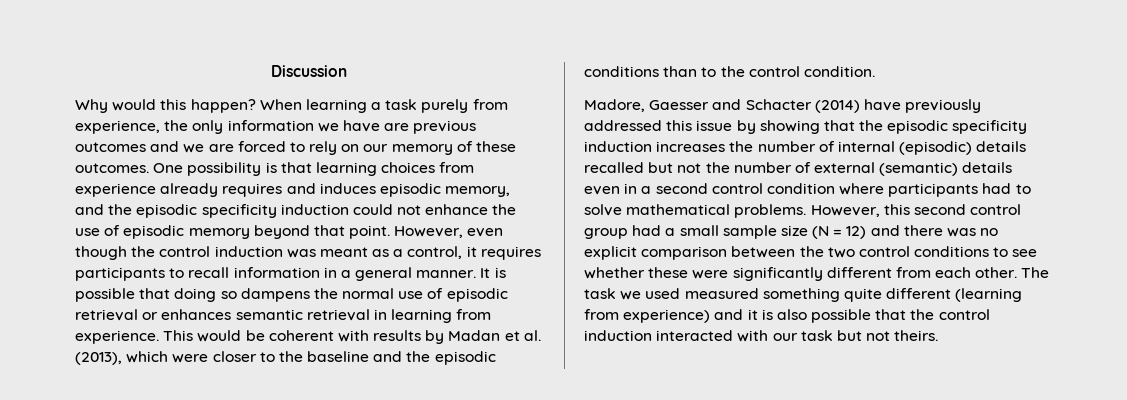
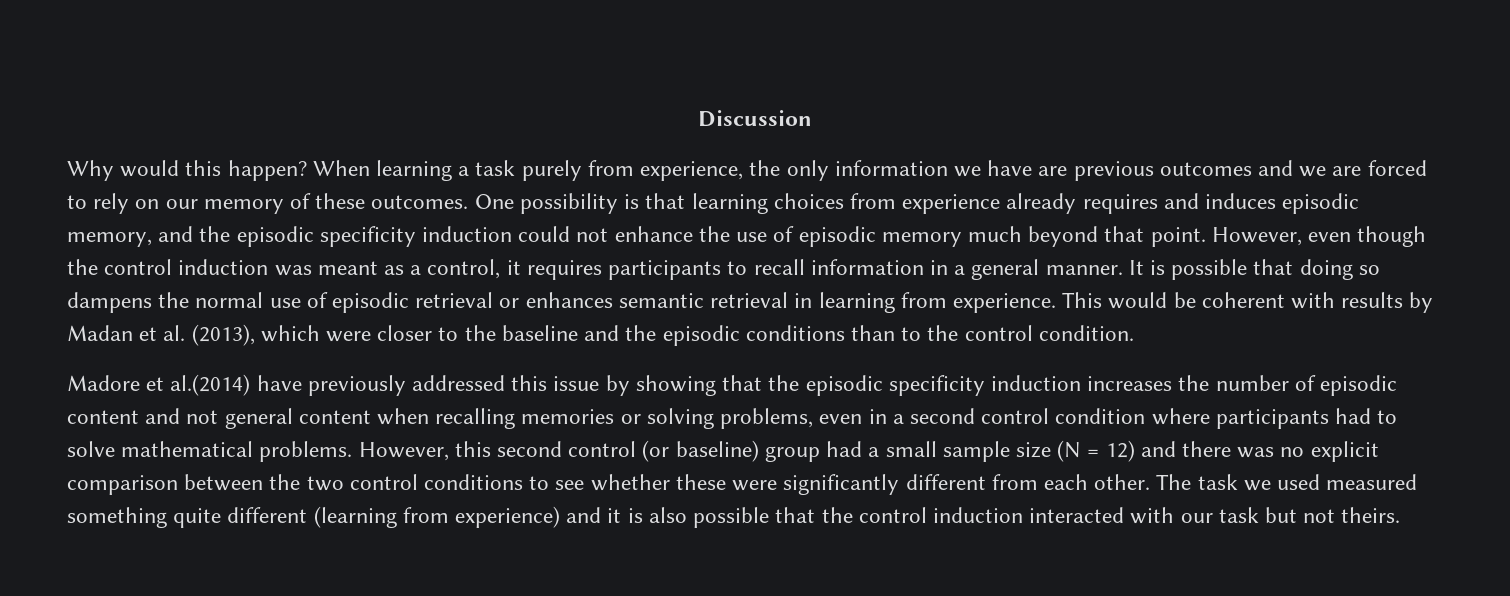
(250, 233) none -> [967,226,1022,242] much
[584,99,860,113] Madore, Gaesser and Schacter (2014) -> [67,374,251,396] Madore et al.(2014)
[837,141,1027,155] [584,162,1013,176] internal (episodic) details recalled but not the number of external (semantic) details -> [1319,375,1397,396] [67,408,814,429] episodic content and not general content when recalling memories or solving problems,
(1022, 209) none -> [642,440,759,462] (or baseline)

